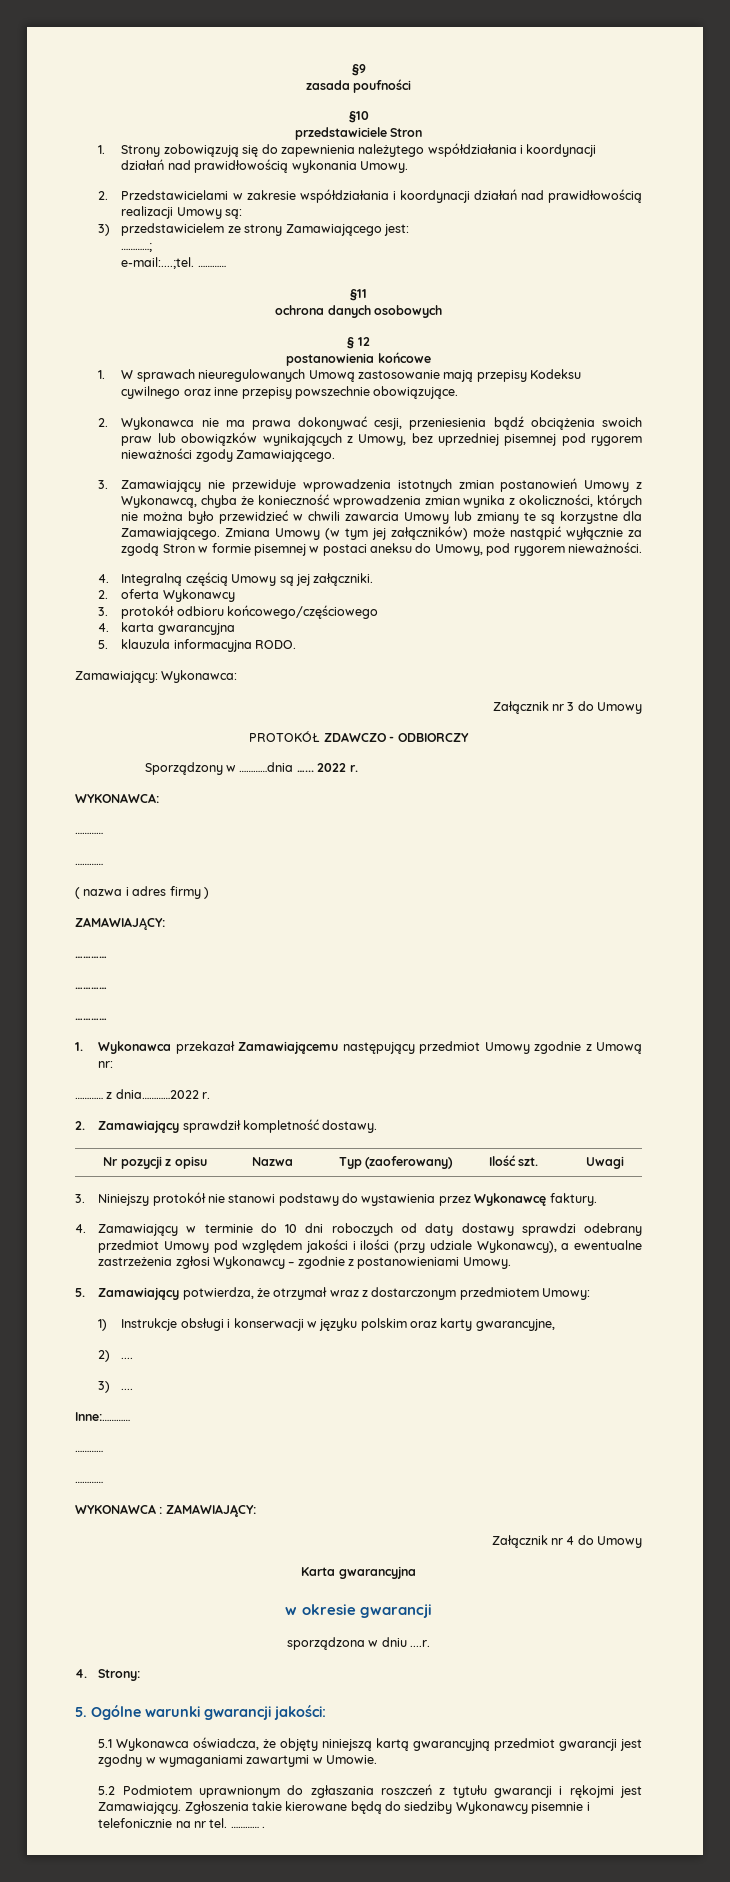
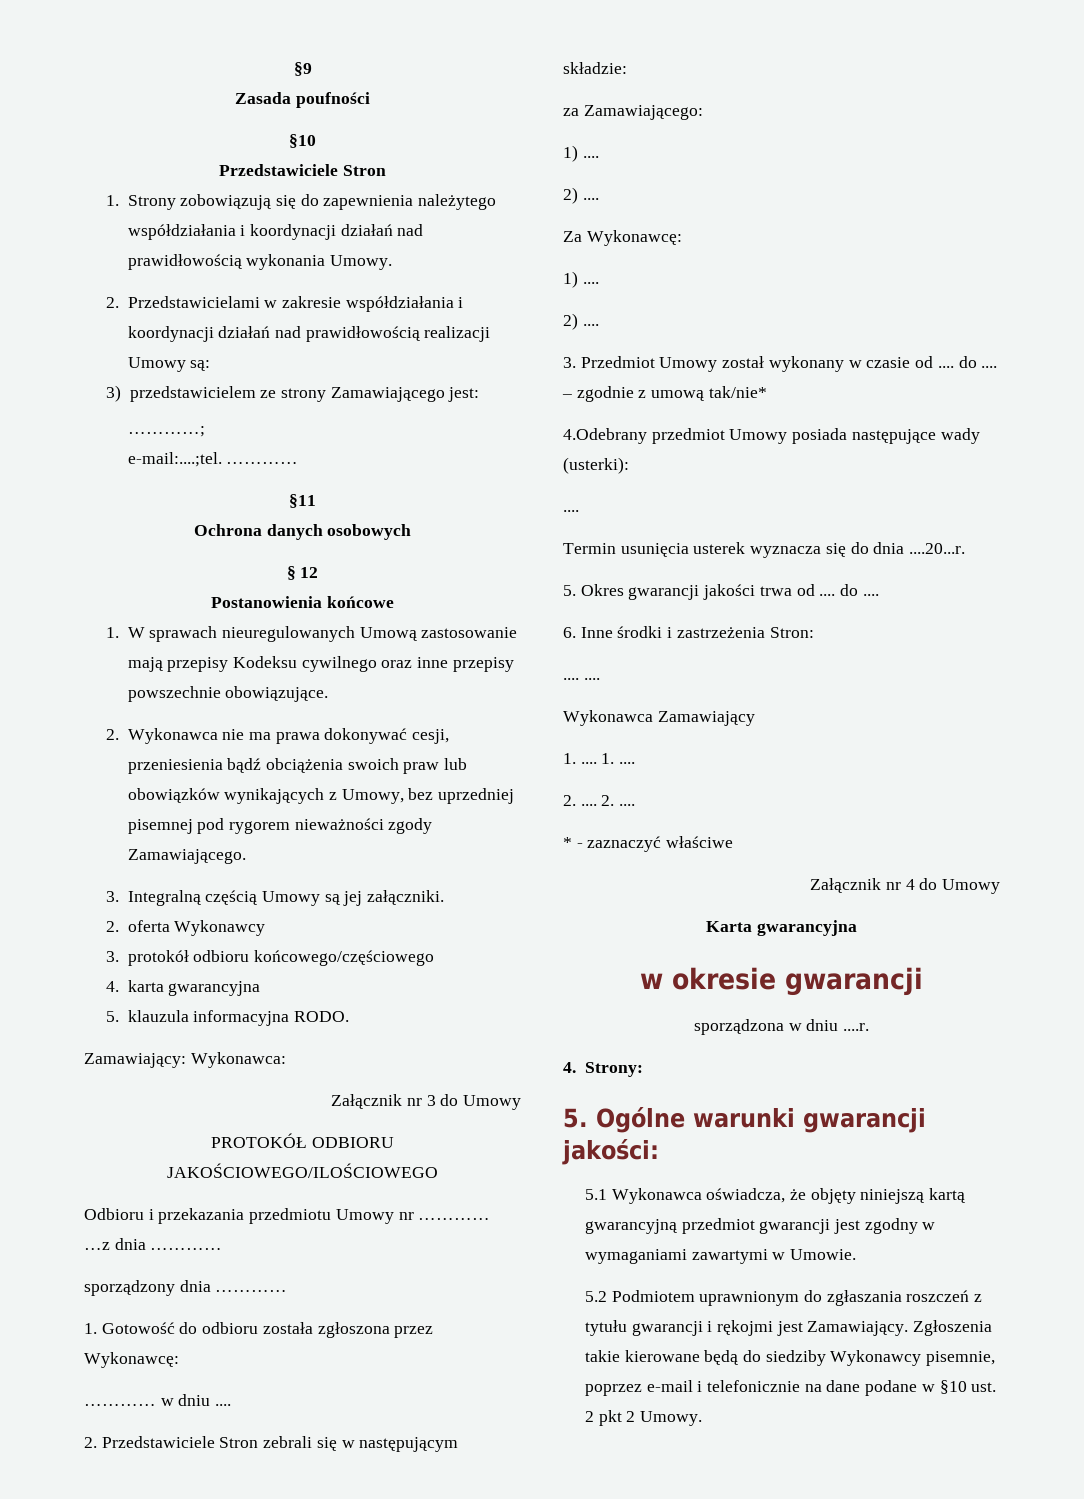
[305,80,350,90] zasada -> [235,92,292,104] Zasada
[294,127,387,140] przedstawiciele -> [219,164,339,176] Przedstawiciele
[275,305,325,315] ochrona -> [193,524,262,536] Ochrona
[286,353,375,366] postanowienia -> [211,596,323,608] Postanowienia
[121,478,643,492] [121,494,642,508] [121,510,642,524] [121,526,643,540] [121,542,642,556] [98,574,110,583] Zamawiający nie przewiduje wprowadzenia istotnych zmian postanowień Umowy z Wykonawcą, chyba że konieczność wprowadzenia zmian wynika z okoliczności, których nie można było przewidzieć w chwili zawarcia Umowy lub zmiany te są korzystne dla Zamawiającego. Zmiana Umowy (w tym jej załączników) może nastąpić wyłącznie za zgodą Stron w formie pisemnej w postaci aneksu do Umowy, pod rygorem nieważności. // 4. -> (119, 896) none
[323,732,469,742] [144,762,358,775] [75,793,159,803] [75,832,103,834] [75,863,103,865] [75,886,209,899] [75,917,165,930] [75,956,107,958] [75,987,107,989] [75,1018,107,1020] [75,1041,642,1054] [98,1061,114,1068] [75,1089,211,1099] [75,1119,378,1133] [103,1156,207,1169] [252,1157,293,1166] [338,1156,454,1169] [489,1155,539,1166] [586,1156,624,1169] [75,1192,597,1206] [75,1223,642,1236] [98,1239,642,1253] [98,1256,511,1269] [75,1287,591,1300] [98,1318,555,1331] [98,1350,134,1362] [98,1381,134,1393] [75,1412,130,1421] [75,1450,103,1452] [75,1481,103,1483] [75,1504,256,1517] ZDAWCZO - ODBIORCZY // Sporządzony w …………dnia …... 2022 r. // WYKONAWCA: // ………… // ………… // ( nazwa i adres firmy ) // ZAMAWIAJĄCY: // ………… // ………… // ………… // 1. Wykonawca przekazał Zamawiającemu następujący przedmiot Umowy zgodnie z Umową nr: // ………… z dnia…………2022 r. // 2. Zamawiający sprawdził kompletność dostawy. // Nr pozycji z opisu | Nazwa | Typ (zaoferowany) | Ilość szt. | Uwagi // 3. Niniejszy protokół nie stanowi podstawy do wystawienia przez Wykonawcę faktury. // 4. Zamawiający w terminie do 10 dni roboczych od daty dostawy sprawdzi odebrany przedmiot Umowy pod względem jakości i ilości (przy udziale Wykonawcy), a ewentualne zastrzeżenia zgłosi Wykonawcy – zgodnie z postanowieniami Umowy. // 5. Zamawiający potwierdza, że otrzymał wraz z dostarczonym przedmiotem Umowy: // 1) Instrukcje obsługi i konserwacji w języku polskim oraz karty gwarancyjne, // 2) .... // 3) .... // Inne:………… // ………… // ………… // WYKONAWCA : ZAMAWIAJĄCY: -> [311,1137,394,1148] [167,1163,438,1178] [84,1208,491,1224] [84,1238,223,1250] [84,1280,288,1296] [84,1322,434,1338] [84,1352,179,1368] [84,1394,232,1406] [84,1436,459,1452] [563,62,627,74] [563,105,703,120] [563,145,599,162] [563,187,599,204] [563,230,682,246] [563,271,599,288] [563,313,599,330] [563,356,998,372] [562,386,767,402] [563,428,980,444] [563,457,629,474] [563,510,579,512] [563,542,966,558] [563,584,879,600] [563,626,814,638] [563,678,600,680] [563,710,755,726] [563,753,636,764] [563,795,636,806] [563,836,734,852] ODBIORU JAKOŚCIOWEGO/ILOŚCIOWEGO // Odbioru i przekazania przedmiotu Umowy nr ………… …z dnia ………… // sporządzony dnia ………… // 1. Gotowość do odbioru została zgłoszona przez Wykonawcę: // ………… w dniu .... // 2. Przedstawiciele Stron zebrali się w następującym składzie: // za Zamawiającego: // 1) .... // 2) .... // Za Wykonawcę: // 1) .... // 2) .... // 3. Przedmiot Umowy został wykonany w czasie od .... do .... – zgodnie z umową tak/nie* // 4.Odebrany przedmiot Umowy posiada następujące wady (usterki): // .... // Termin usunięcia usterek wyznacza się do dnia ....20...r. // 5. Okres gwarancji jakości trwa od .... do .... // 6. Inne środki i zastrzeżenia Stron: // .... .... // Wykonawca Zamawiający // 1. .... 1. .... // 2. .... 2. .... // * - zaznaczyć właściwe
[531,1802,590,1814] [98,1818,266,1828] pisemnie i telefonicznie na nr tel. ………… . -> [926,1351,996,1366] [584,1380,997,1396] [584,1410,702,1426] pisemnie, poprzez e-mail i telefonicznie na dane podane w §10 ust. 2 pkt 2 Umowy.

